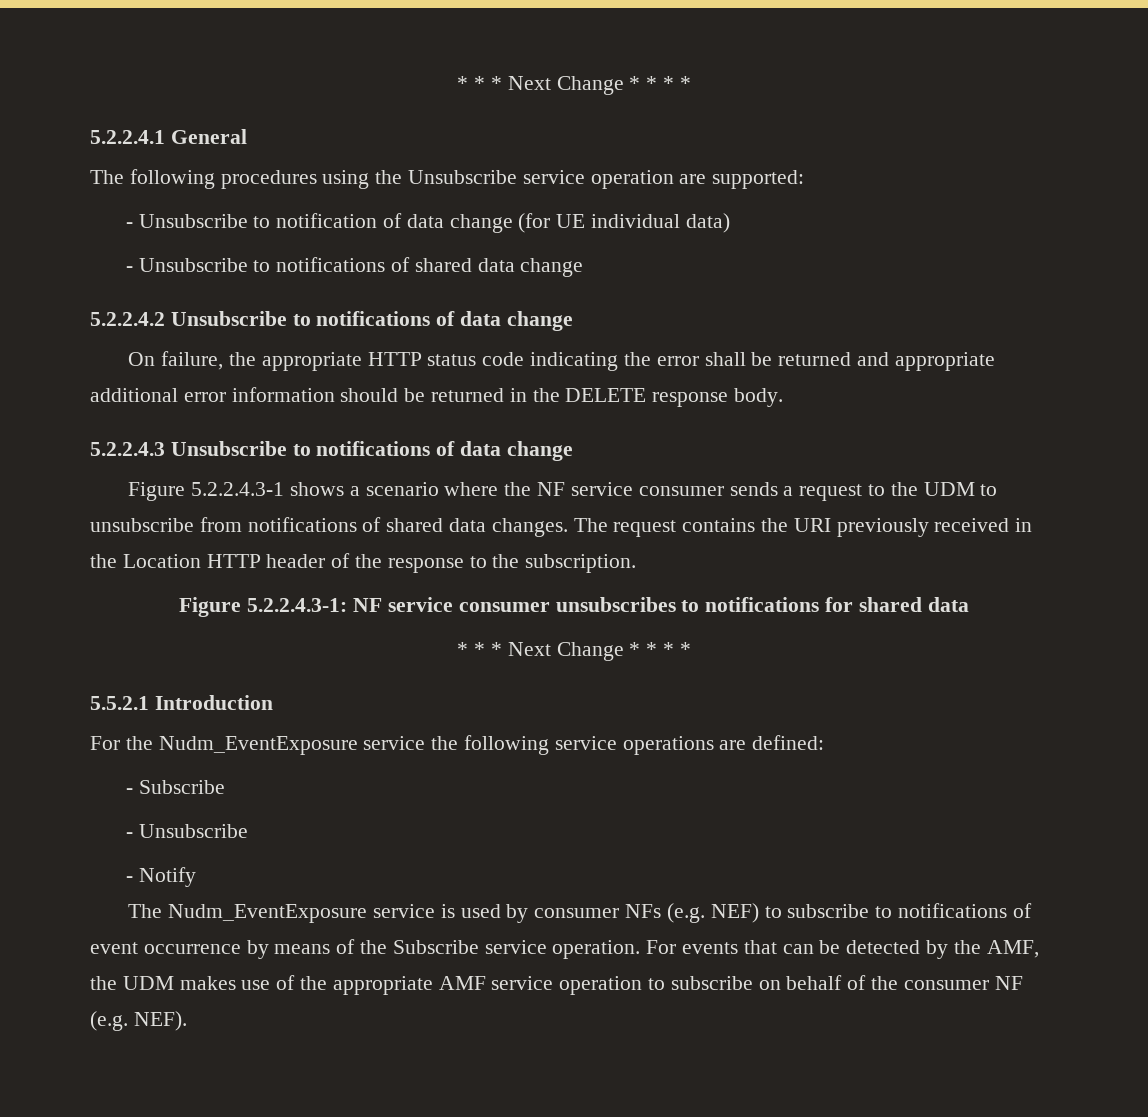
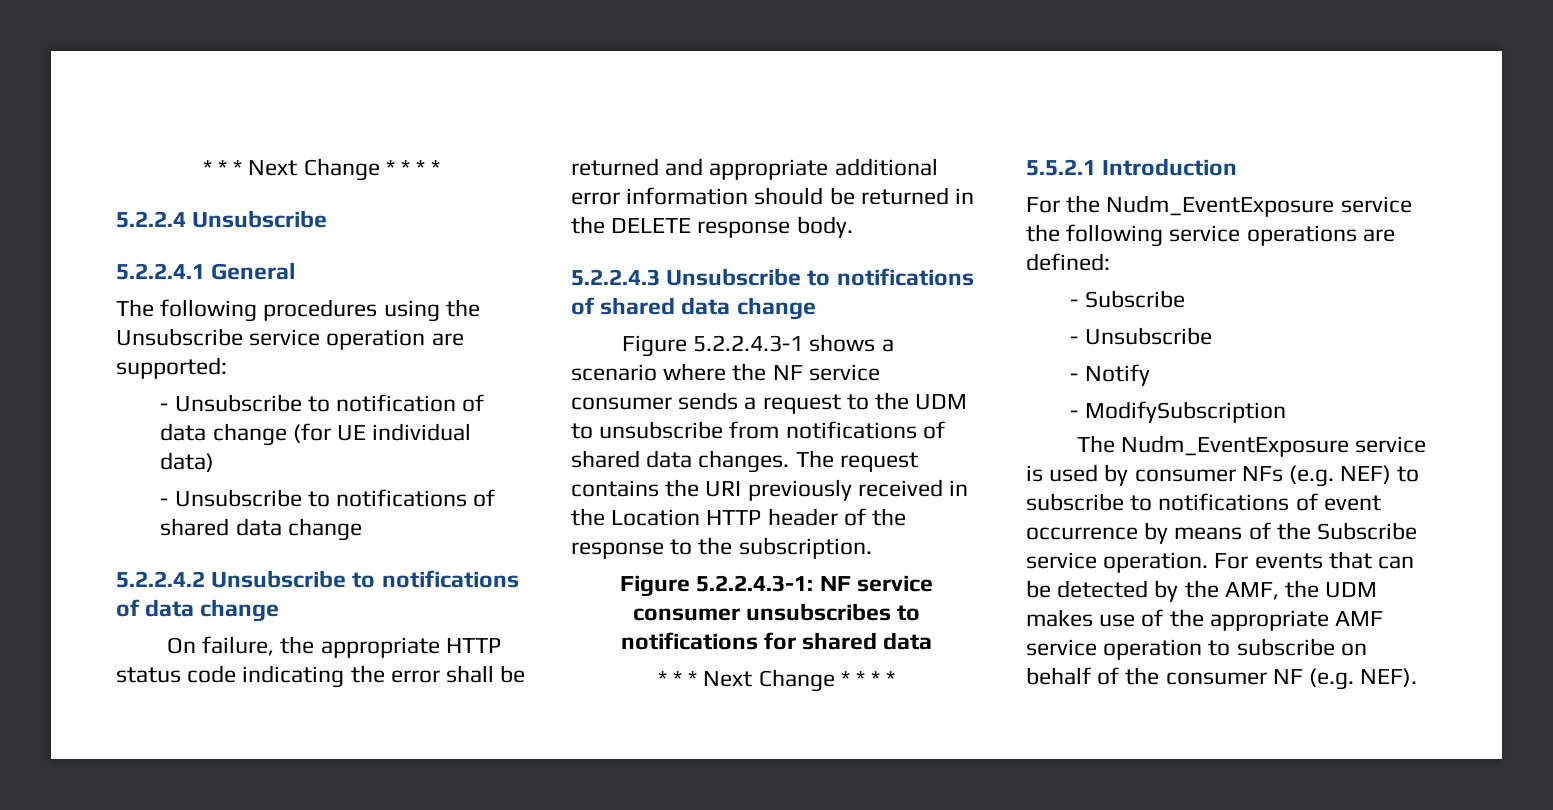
[457,76,691,95] * * * Next Change * * * * -> [202,158,441,181] [116,210,328,228] * * * Next Change * * * * // 5.2.2.4 Unsubscribe
(456, 448) none -> [600,297,676,315] shared
(196, 877) none -> [1070,401,1286,423] // - ModifySubscription

